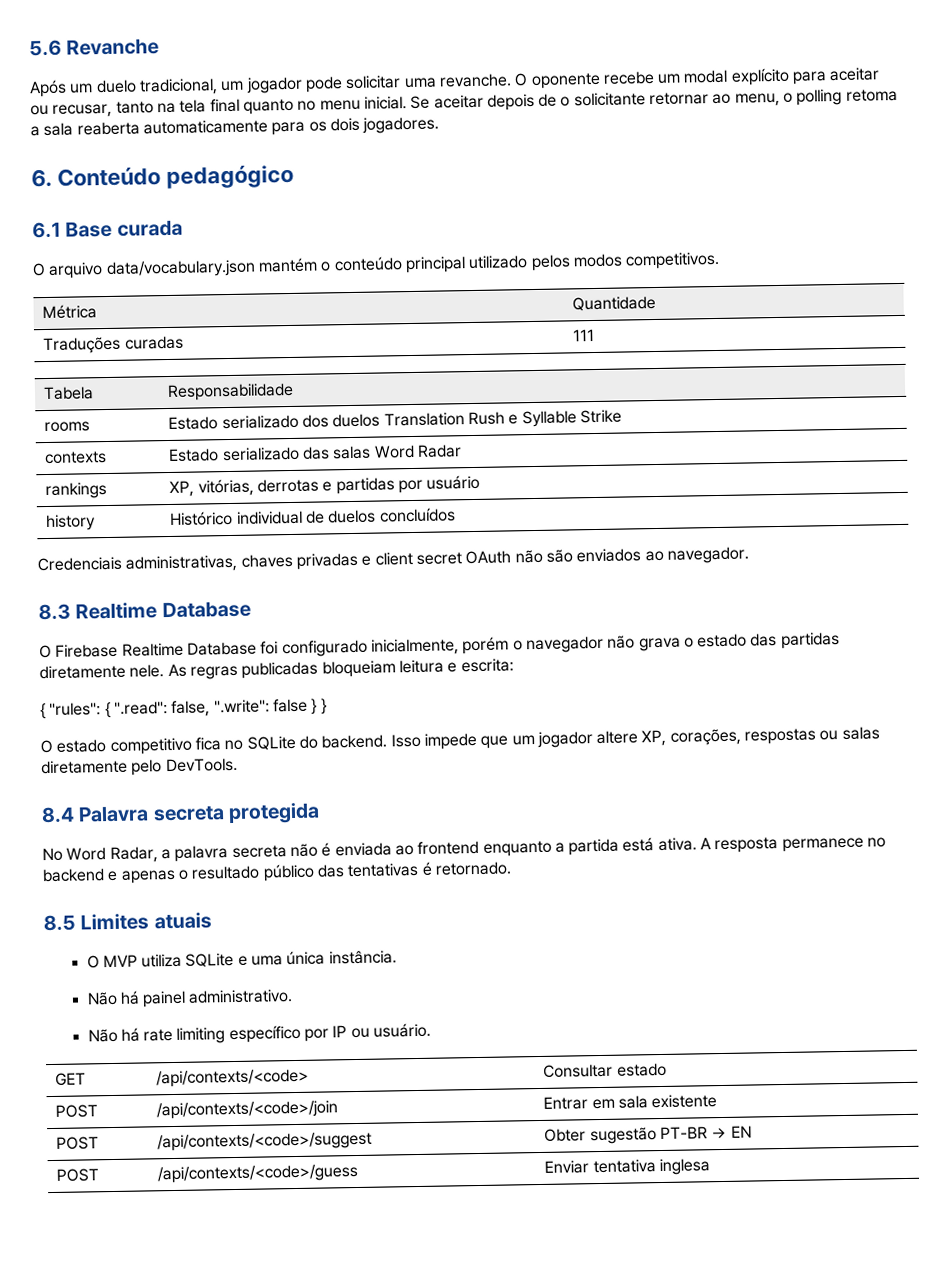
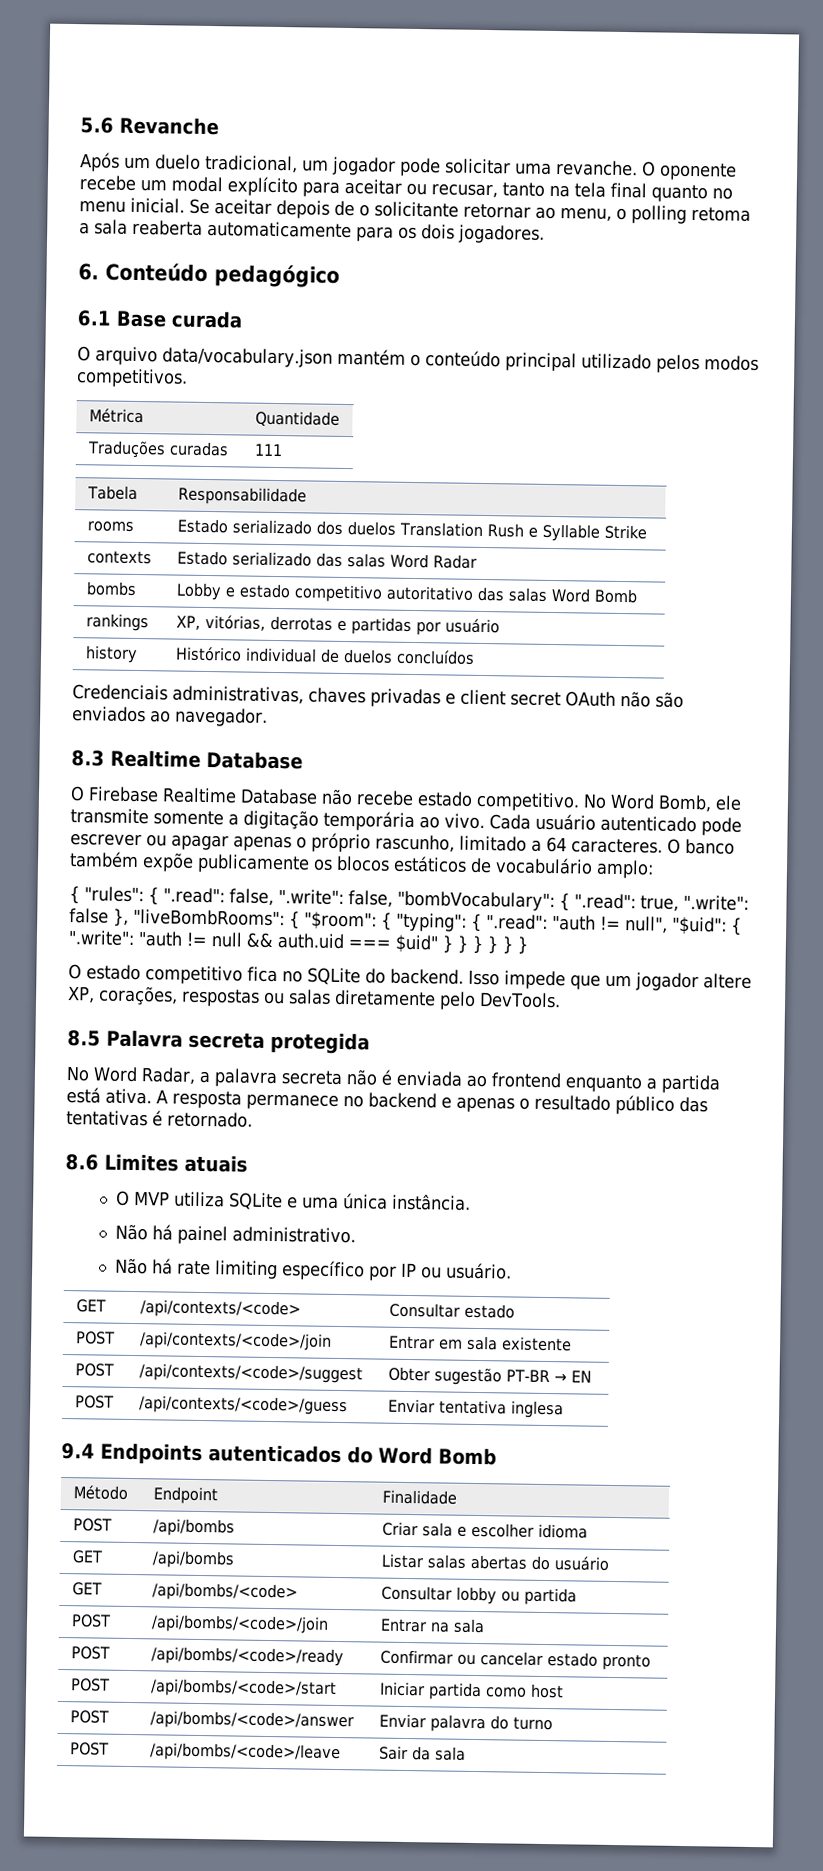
(462, 451) none -> [85,581,137,596] [175,582,638,604] // bombs | Lobby e estado competitivo autoritativo das salas Word Bomb
[260,632,840,658] [39,658,514,680] foi configurado inicialmente, porém o navegador não grava o estado das partidas diretamente nele. As regras publicadas bloqueiam leitura e escrita: -> [320,789,742,813] [70,808,742,836] [70,832,735,855] [69,851,654,879] não recebe estado competitivo. No Word Bomb, ele transmite somente a digitação temporária ao vivo. Cada usuário autenticado pode escrever ou apagar apenas o próprio rascunho, limitado a 64 caracteres. O banco também expõe publicamente os blocos estáticos de vocabulário amplo:
[272,698,308,713] false -> [348,890,749,912] [69,908,742,935] [68,930,498,954] false, "bombVocabulary": { ".read": true, ".write": false }, "liveBombRooms": { "$room": { "typing": { ".read": "auth != null", "$uid": { ".write": "auth != null && auth.uid === $uid" } } } }
[41,806,75,824] 8.4 -> [67,1030,101,1047] 8.5
[43,914,76,932] 8.5 -> [65,1154,99,1171] 8.6
(710, 1167) none -> [61,1442,497,1466] [72,1485,128,1500] [152,1486,218,1505] [381,1489,457,1505] [72,1518,112,1532] [152,1518,235,1537] [381,1521,588,1539] [71,1550,103,1564] [151,1550,235,1569] [380,1553,610,1571] [71,1582,102,1596] [151,1582,298,1602] [380,1585,577,1606] [70,1614,111,1628] [150,1614,329,1634] [379,1618,485,1634] [70,1646,110,1660] [150,1646,344,1667] [379,1649,651,1671] [70,1678,110,1692] [149,1678,337,1698] [378,1681,564,1701] [69,1710,109,1724] [149,1710,354,1731] [378,1713,553,1733] [69,1742,109,1756] [149,1742,341,1763] [378,1745,466,1761] // 9.4 Endpoints autenticados do Word Bomb // Método | Endpoint | Finalidade // POST | /api/bombs | Criar sala e escolher idioma // GET | /api/bombs | Listar salas abertas do usuário // GET | /api/bombs/<code> | Consultar lobby ou partida // POST | /api/bombs/<code>/join | Entrar na sala // POST | /api/bombs/<code>/ready | Confirmar ou cancelar estado pronto // POST | /api/bombs/<code>/start | Iniciar partida como host // POST | /api/bombs/<code>/answer | Enviar palavra do turno // POST | /api/bombs/<code>/leave | Sair da sala

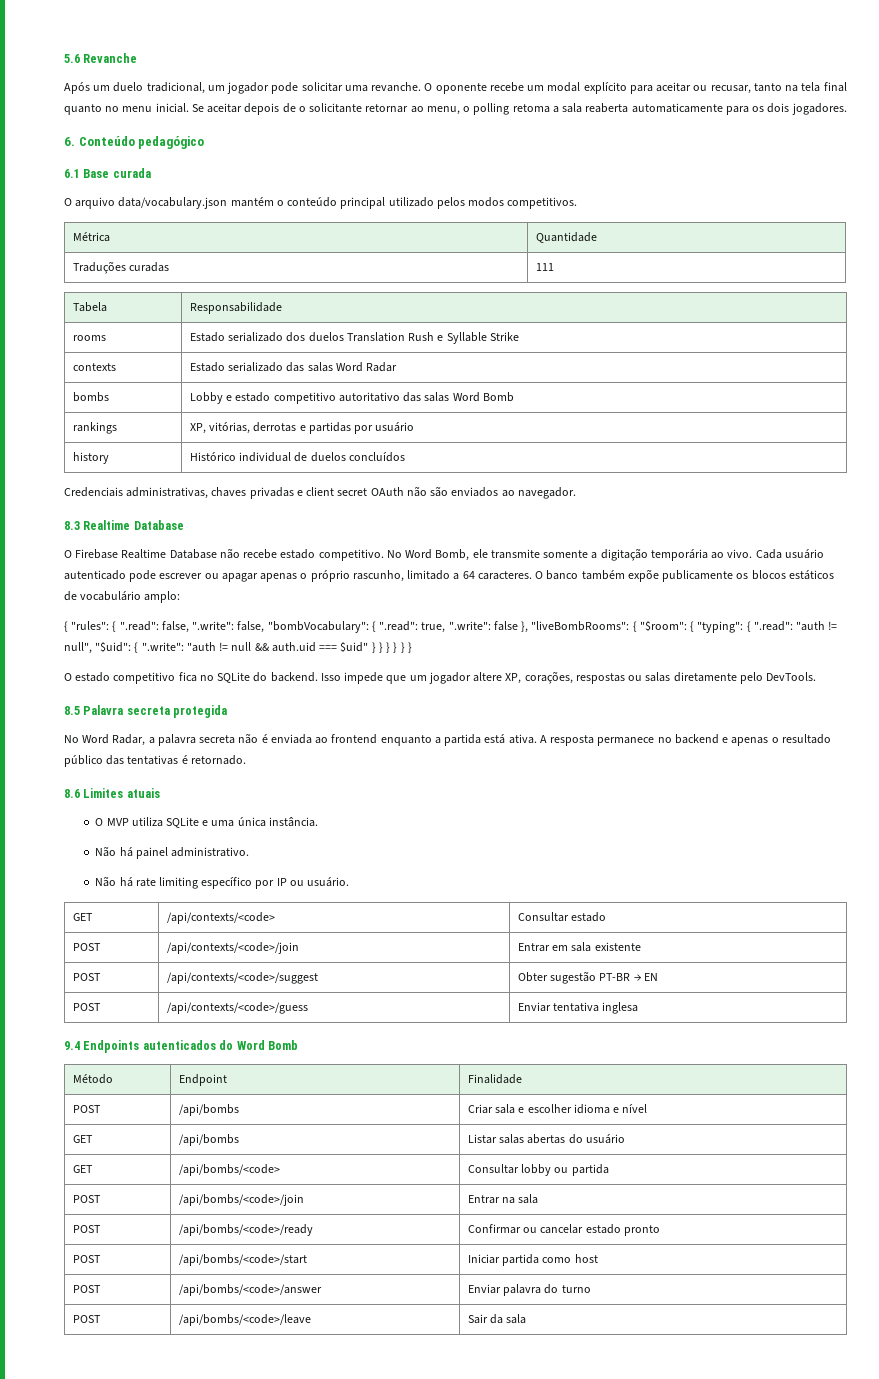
(588, 1531) none -> [613,1104,648,1113] e nível

